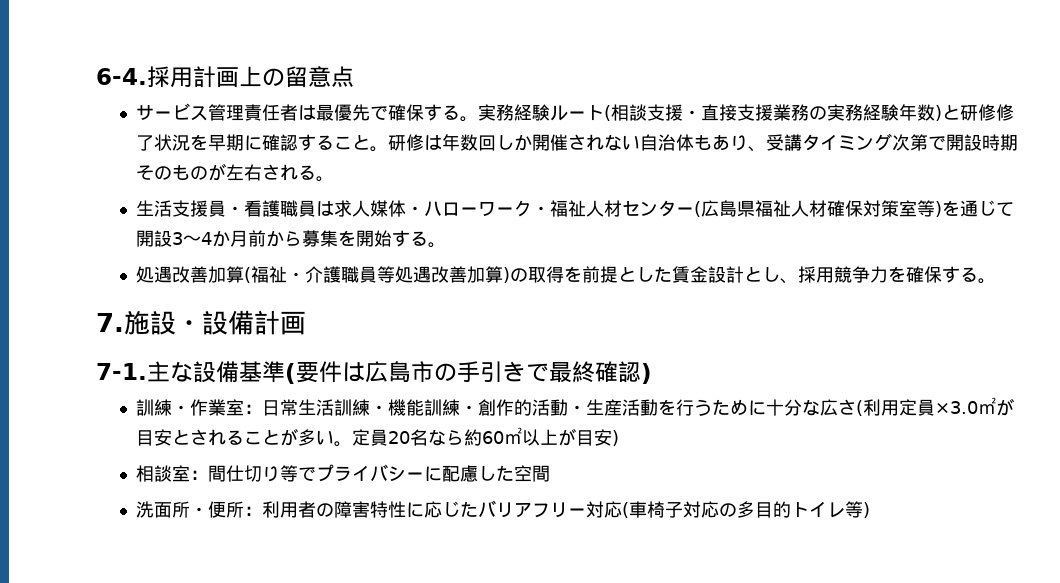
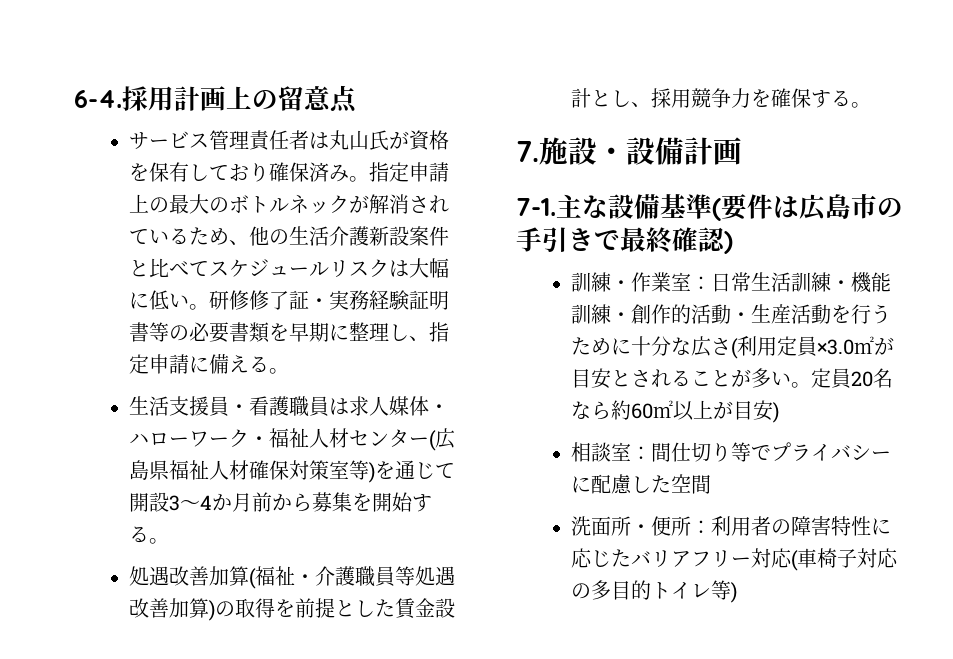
[315,104,1014,122] [135,133,1018,152] [135,163,298,181] 最優先で確保する。実務経験ルート(相談支援・直接支援業務の実務経験年数)と研修修了状況を早期に確認すること。研修は年数回しか開催されない自治体もあり、受講タイミング次第で開設時期そのものが左右され -> [328,130,449,151] [128,162,449,182] [128,194,449,214] [128,226,449,246] [128,258,449,278] [128,290,449,310] [128,322,449,343] [128,354,249,374] 丸山氏が資格を保有しており確保済み。指定申請上の最大のボトルネックが解消されているため、他の生活介護新設案件と比べてスケジュールリスクは大幅に低い。研修修了証・実務経験証明書等の必要書類を早期に整理し、指定申請に備え

